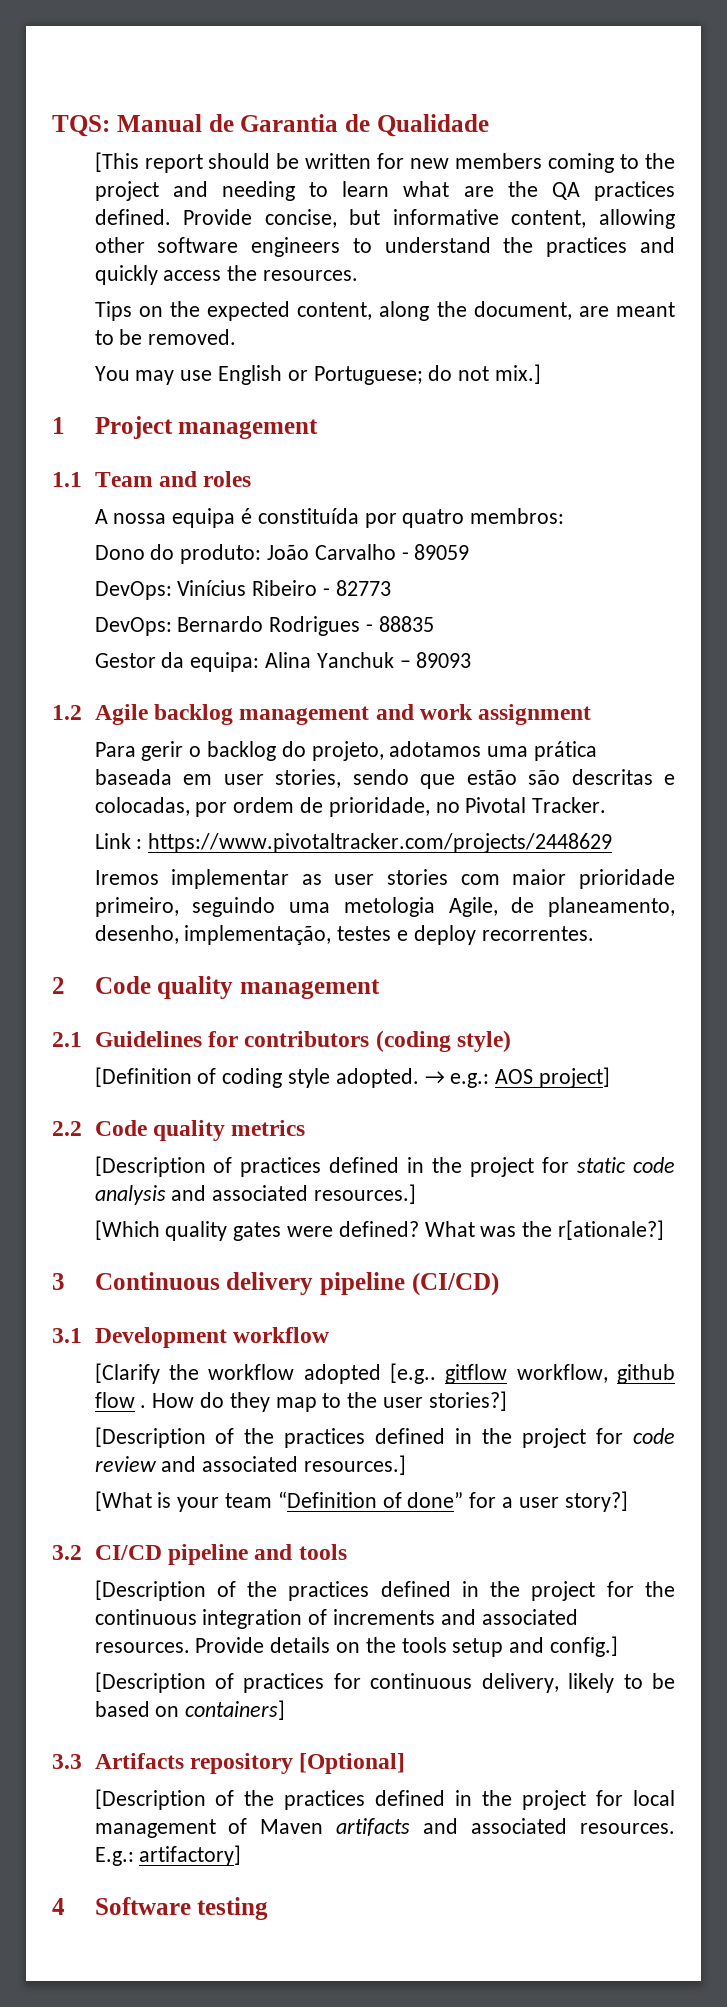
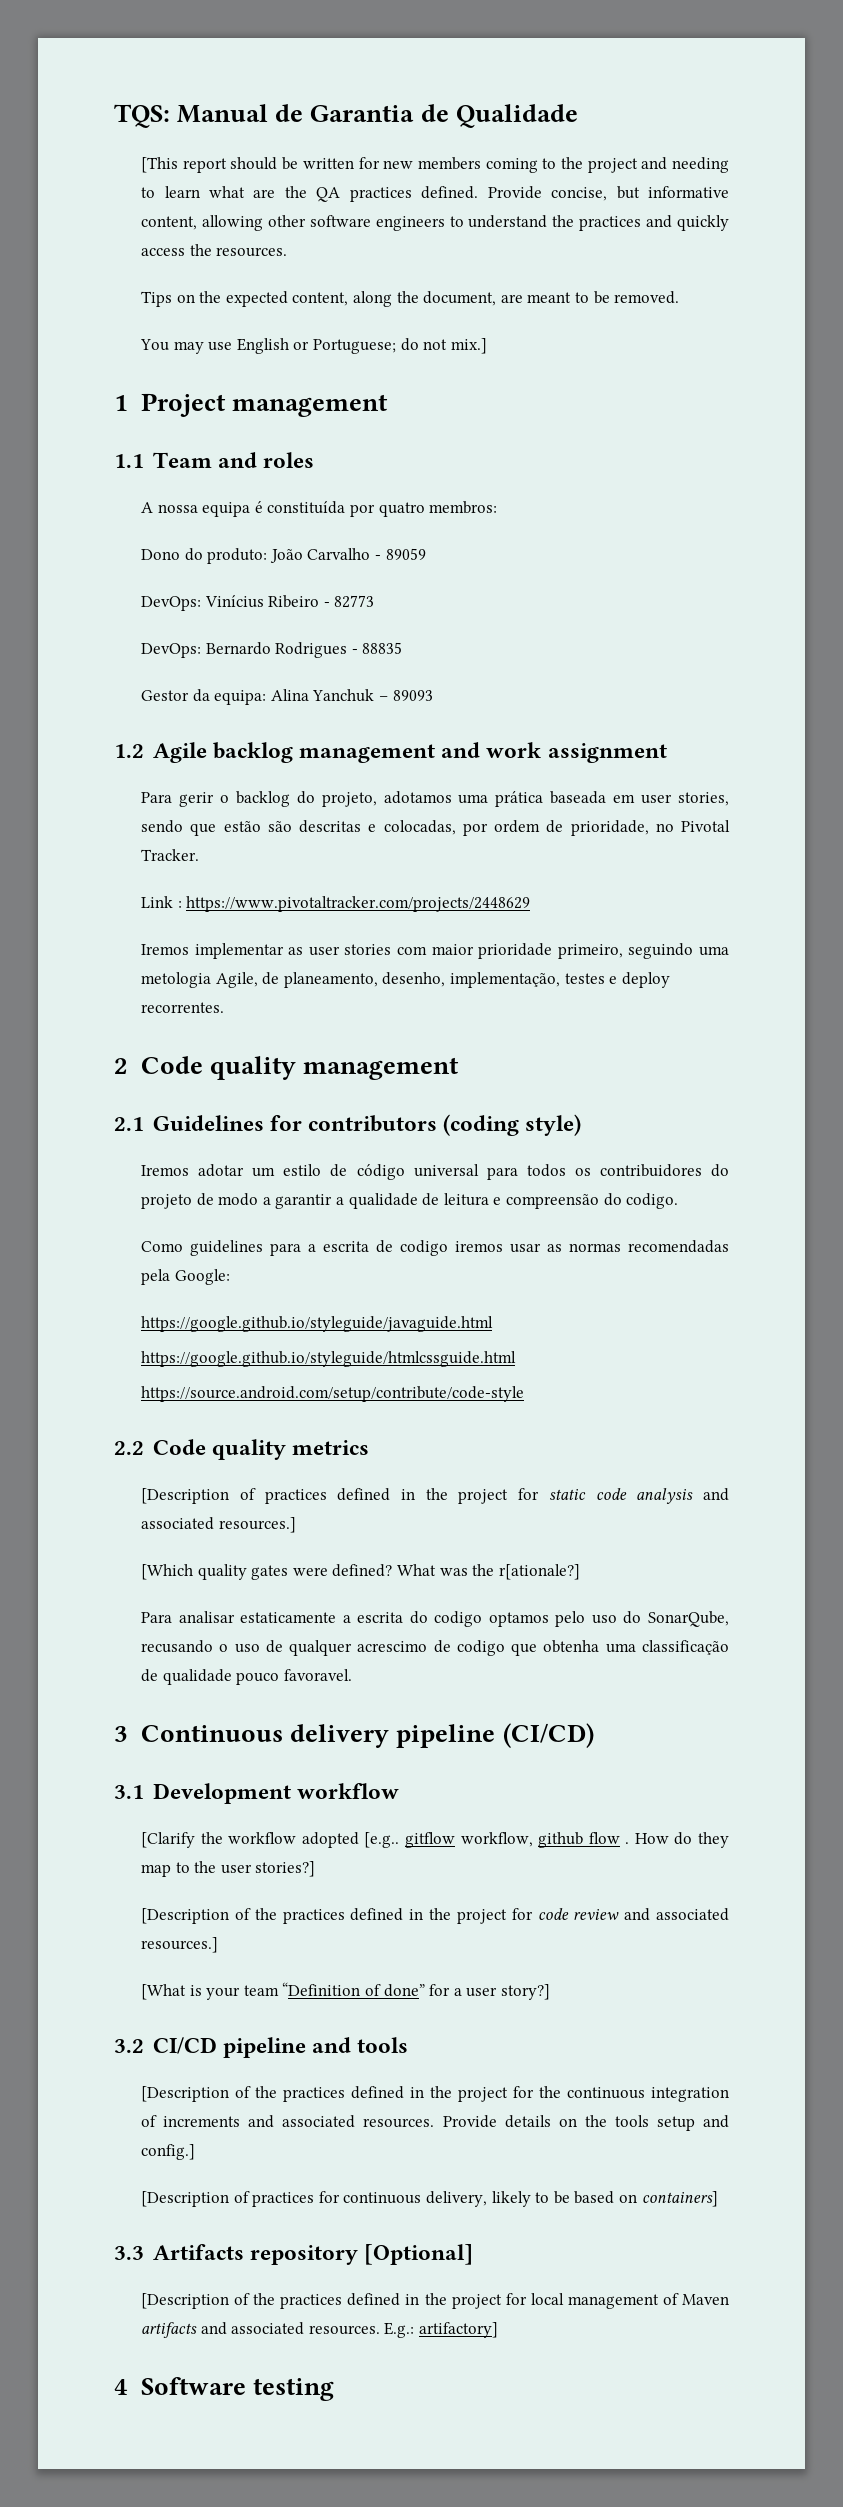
[94,1067,610,1088] [Definition of coding style adopted. → e.g.: AOS project] -> [141,1164,730,1180] [141,1193,679,1209] [141,1240,729,1256] [141,1269,230,1285] [141,1316,494,1332] [141,1351,517,1367] [141,1386,525,1402] Iremos adotar um estilo de código universal para todos os contribuidores do projeto de modo a garantir a qualidade de leitura e compreensão do codigo. // Como guidelines para a escrita de codigo iremos usar as normas recomendadas pela Google: // https://google.github.io/styleguide/javaguide.html // https://google.github.io/styleguide/htmlcssguide.html // https://source.android.com/setup/contribute/code-style
(664, 1230) none -> [141,1611,729,1627] [141,1640,729,1656] [141,1669,352,1685] // Para analisar estaticamente a escrita do codigo optamos pelo uso do SonarQube, recusando o uso de qualquer acrescimo de codigo que obtenha uma classificação de qualidade pouco favoravel.

